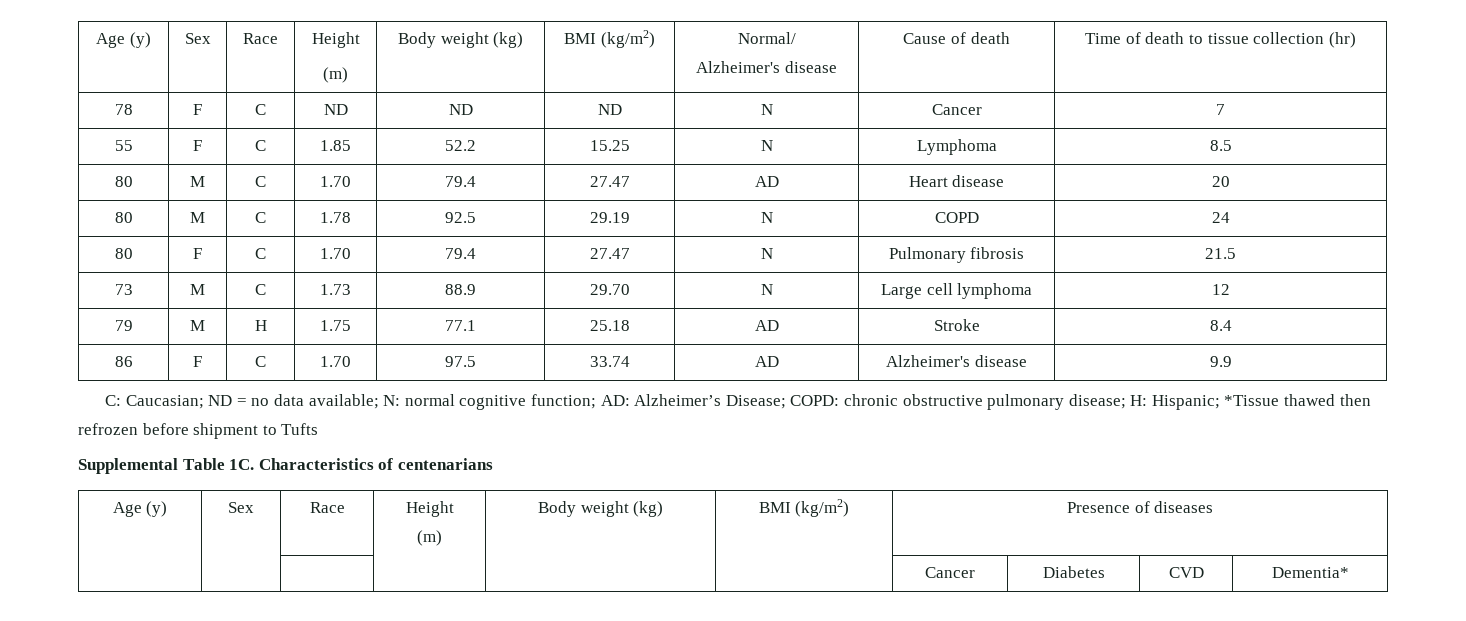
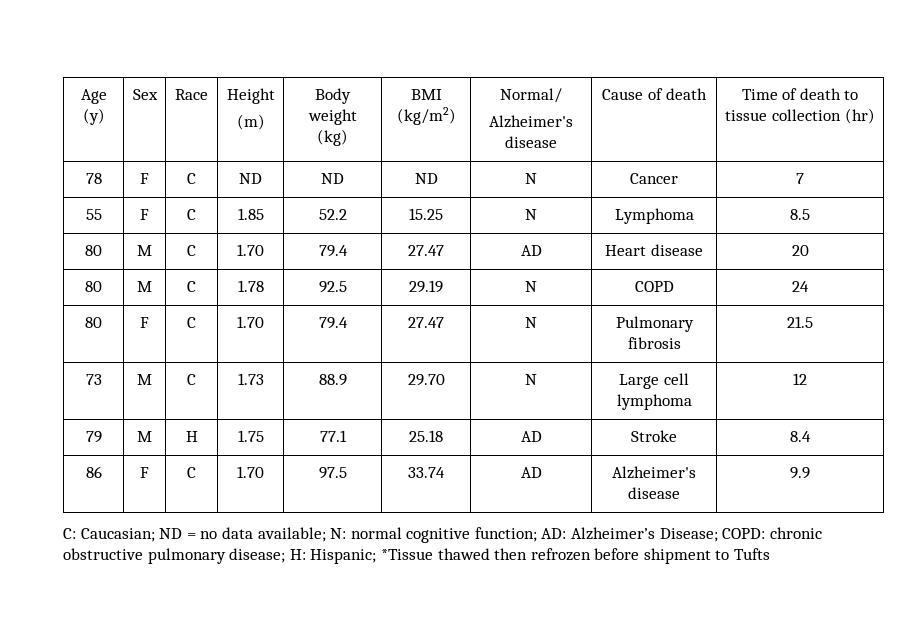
[78,458,493,474] [112,501,168,517] [228,502,254,513] [309,502,345,513] [405,501,454,517] [417,530,442,546] [537,501,664,517] [758,499,850,517] [1066,501,1214,513] [925,567,975,578] [1042,566,1105,578] [1168,567,1204,578] [1271,567,1349,578] // Supplemental Table 1C. Characteristics of centenarians // Age (y) | Sex | Race | Height // (m) | Body weight (kg) | BMI (kg/m2) | Presence of diseases // | | | | | | Cancer | Diabetes | CVD | Dementia* -> (771, 554) none

